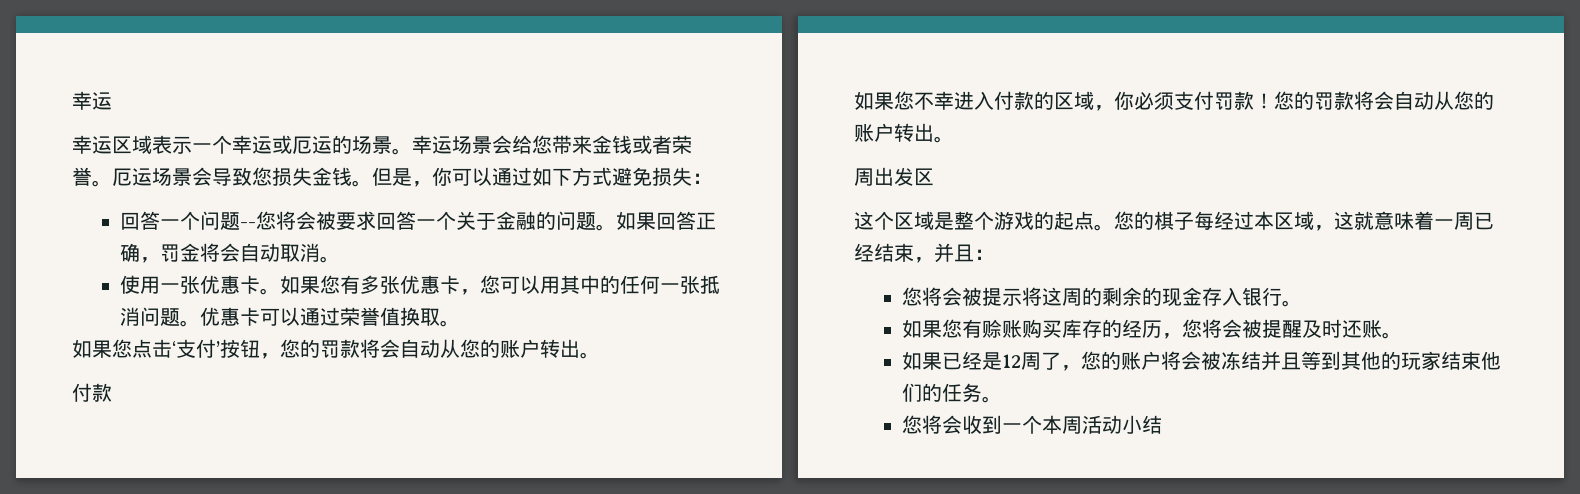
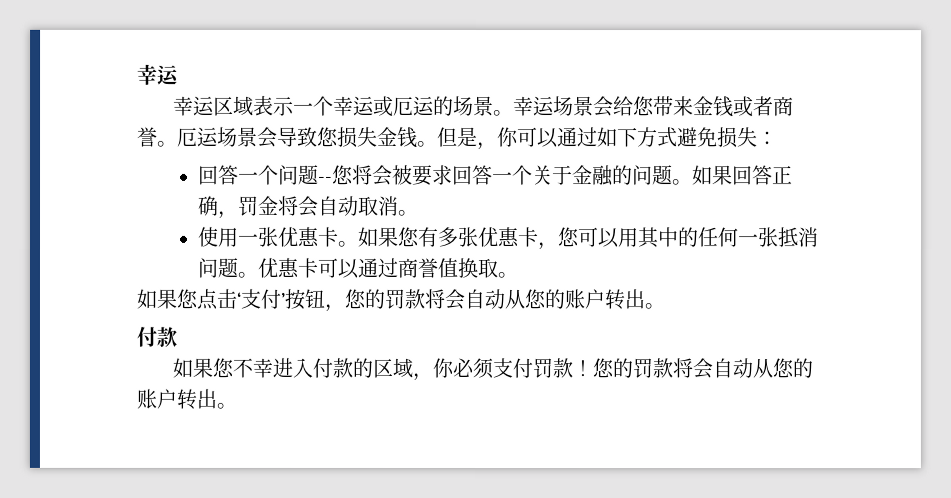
[672,135,692,154] 荣 -> [772,96,794,117] 商
[339,307,360,326] 荣 -> [396,257,418,278] 商
[854,167,934,186] [854,211,1494,231] [854,243,994,263] [901,287,1302,307] [901,319,1402,339] [901,351,1501,371] [901,383,1002,403] [901,415,1162,434] // 周出发区 // 这个区域是整个游戏的起点。您的棋子每经过本区域，这就意味着一周已经结束，并且： // 您将会被提示将这周的剩余的现金存入银行。 // 如果您有赊账购买库存的经历，您将会被提醒及时还账。 // 如果已经是12周了，您的账户将会被冻结并且等到其他的玩家结束他们的任务。 // 您将会收到一个本周活动小结 -> (237, 405) none

